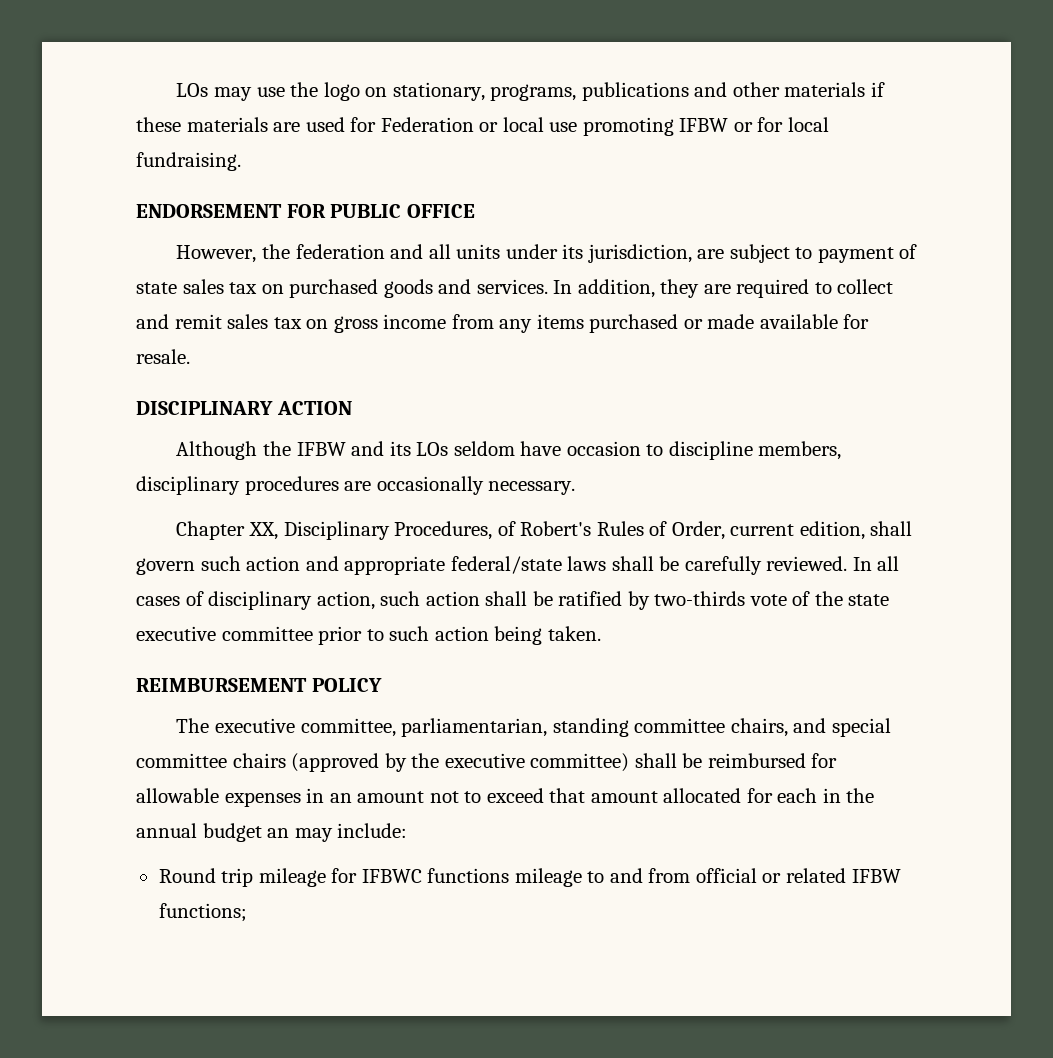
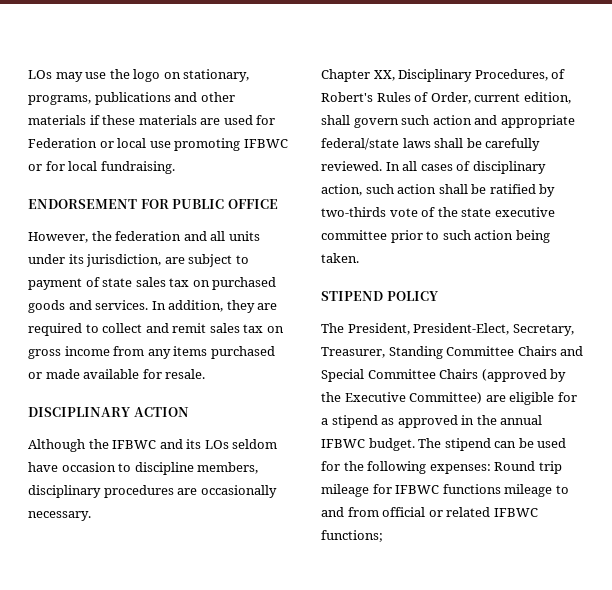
[679,118,729,132] IFBW -> [243,139,288,148] IFBWC
[296,442,346,456] IFBW -> [112,440,157,449] IFBWC
[136,678,307,692] REIMBURSEMENT -> [321,291,383,301] STIPEND
[214,718,891,737] [136,753,838,772] [136,788,875,807] [136,823,408,842] executive committee, parliamentarian, standing committee chairs, and special committee chairs (approved by the executive committee) shall be reimbursed for allowable expenses in an amount not to exceed that amount allocated for each in the annual budget an may include: // -> [347,323,574,336] [321,346,584,359] [321,369,567,382] [321,392,577,405] [321,415,543,428] [321,438,567,451] [321,461,491,474] President, President-Elect, Secretary, Treasurer, Standing Committee Chairs and Special Committee Chairs (approved by the Executive Committee) are eligible for a stipend as approved in the annual IFBWC budget. The stipend can be used for the following expenses:
[851,869,901,883] IFBW -> [493,508,538,517] IFBWC

